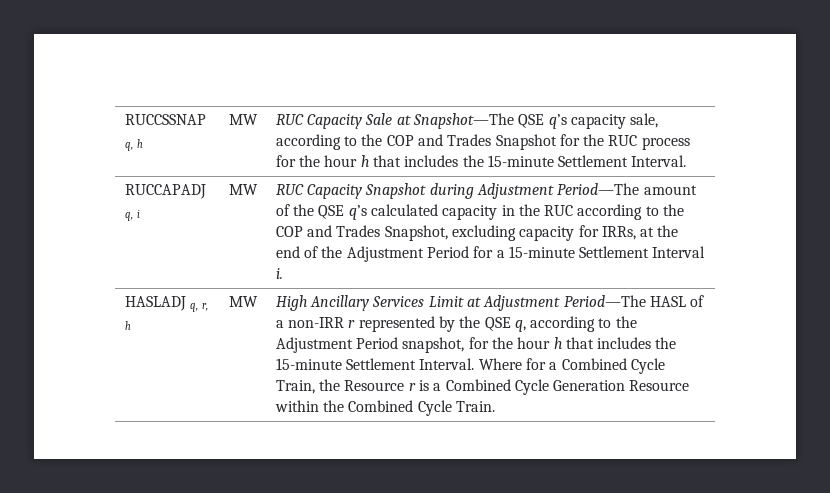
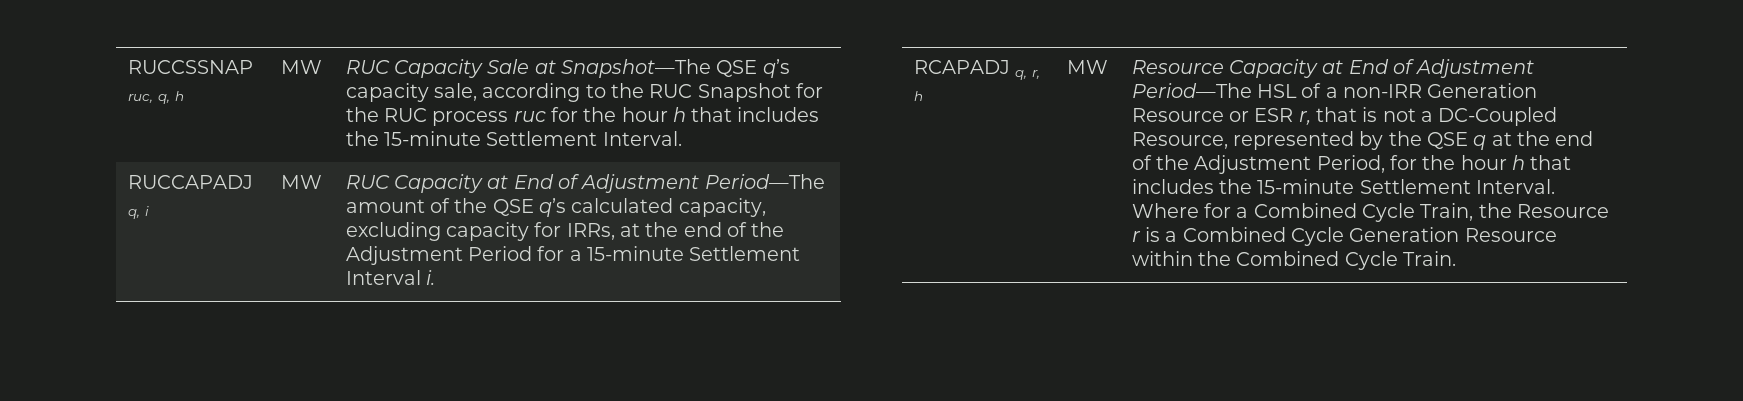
(206, 119) none -> [127,94,153,103] ruc,
[386,134,492,146] COP and Trades -> [649,84,693,98] RUC
(690, 143) none -> [513,111,546,122] ruc
[365,183,474,199] Snapshot during -> [487,174,580,189] at End of
[442,204,685,220] [275,225,448,241] capacity in the RUC according to the COP and Trades Snapshot, -> [678,198,766,217] capacity,
[124,296,186,311] HASLADJ -> [913,60,1010,74] RCAPADJ
[275,295,686,311] High Ancillary Services Limit at Adjustment Period—The HASL -> [1131,59,1535,78] [1131,83,1298,98] Resource Capacity at End of Adjustment Period—The HSL
[348,316,637,332] [275,337,465,353] r represented by the QSE q, according to the Adjustment Period snapshot, -> [1427,83,1538,98] [1131,107,1558,126] [1131,131,1594,150] [1131,155,1385,174] Generation Resource or ESR r, that is not a DC-Coupled Resource, represented by the QSE q at the end of the Adjustment Period,

